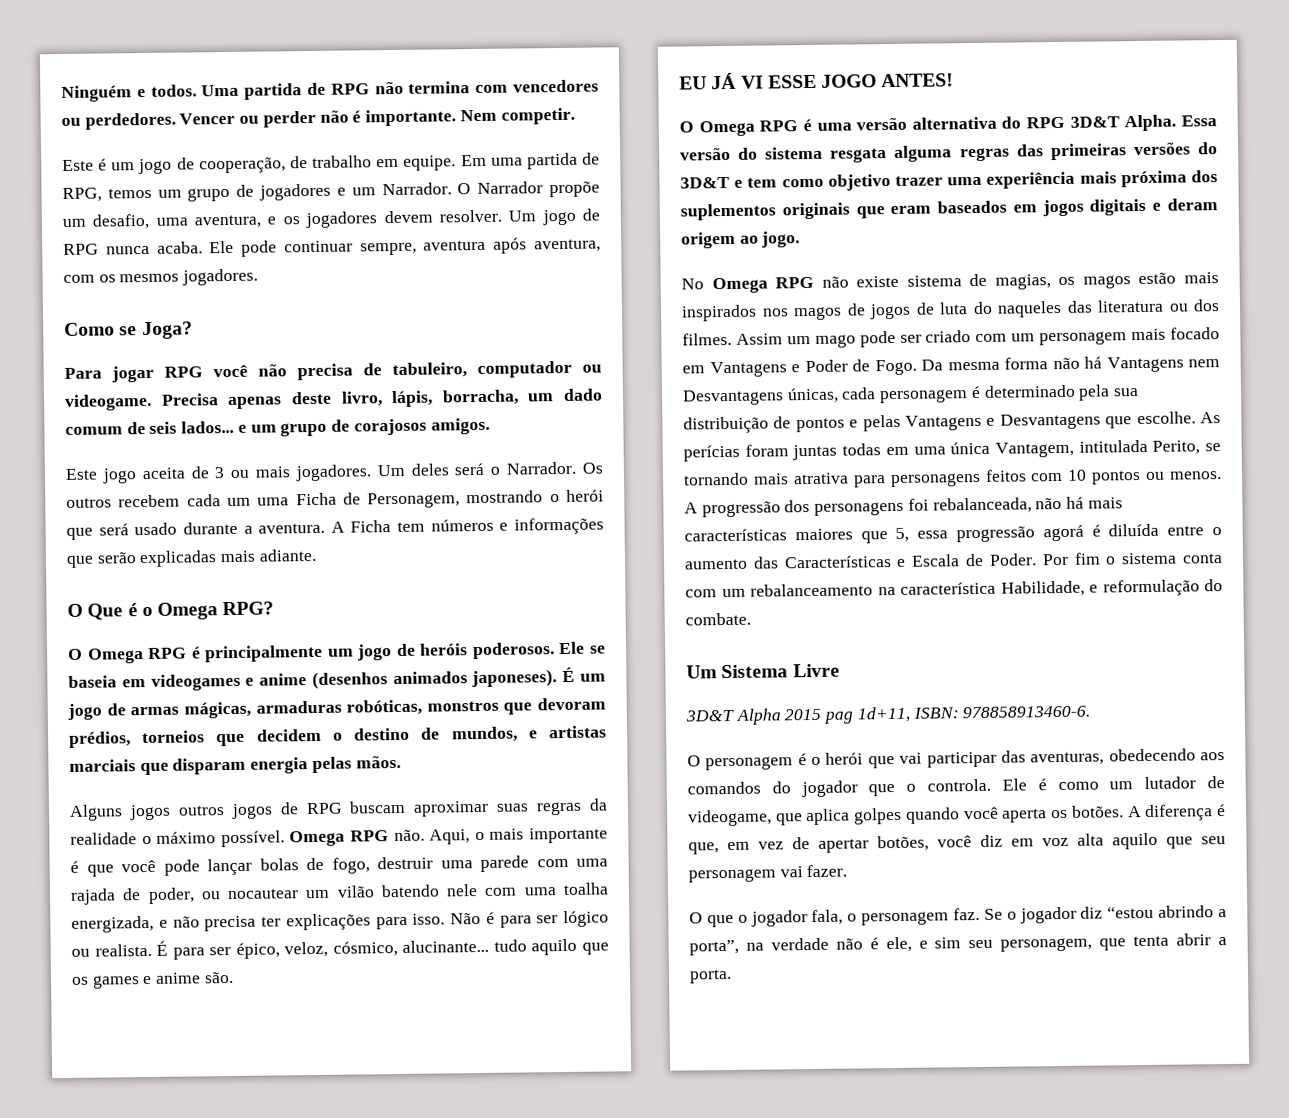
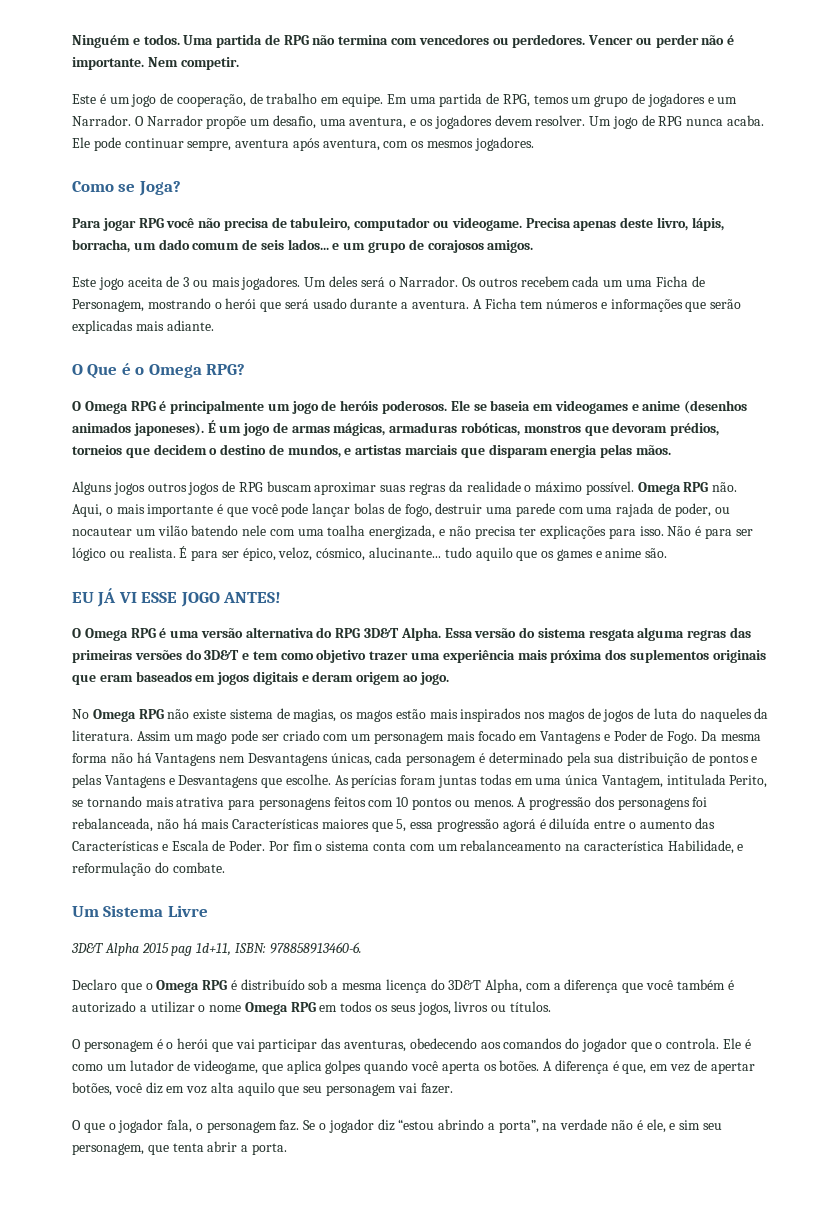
[1066,299,1220,313] [682,332,732,346] das literatura ou dos filmes. -> [754,708,769,719] [72,730,133,741] da literatura.
[684,528,787,542] características -> [232,819,320,829] Características
(1091, 712) none -> [72,979,734,993] [72,1001,551,1015] // Declaro que o Omega RPG é distribuído sob a mesma licença do 3D&T Alpha, com a diferença que você também é autorizado a utilizar o nome Omega RPG em todos os seus jogos, livros ou títulos.

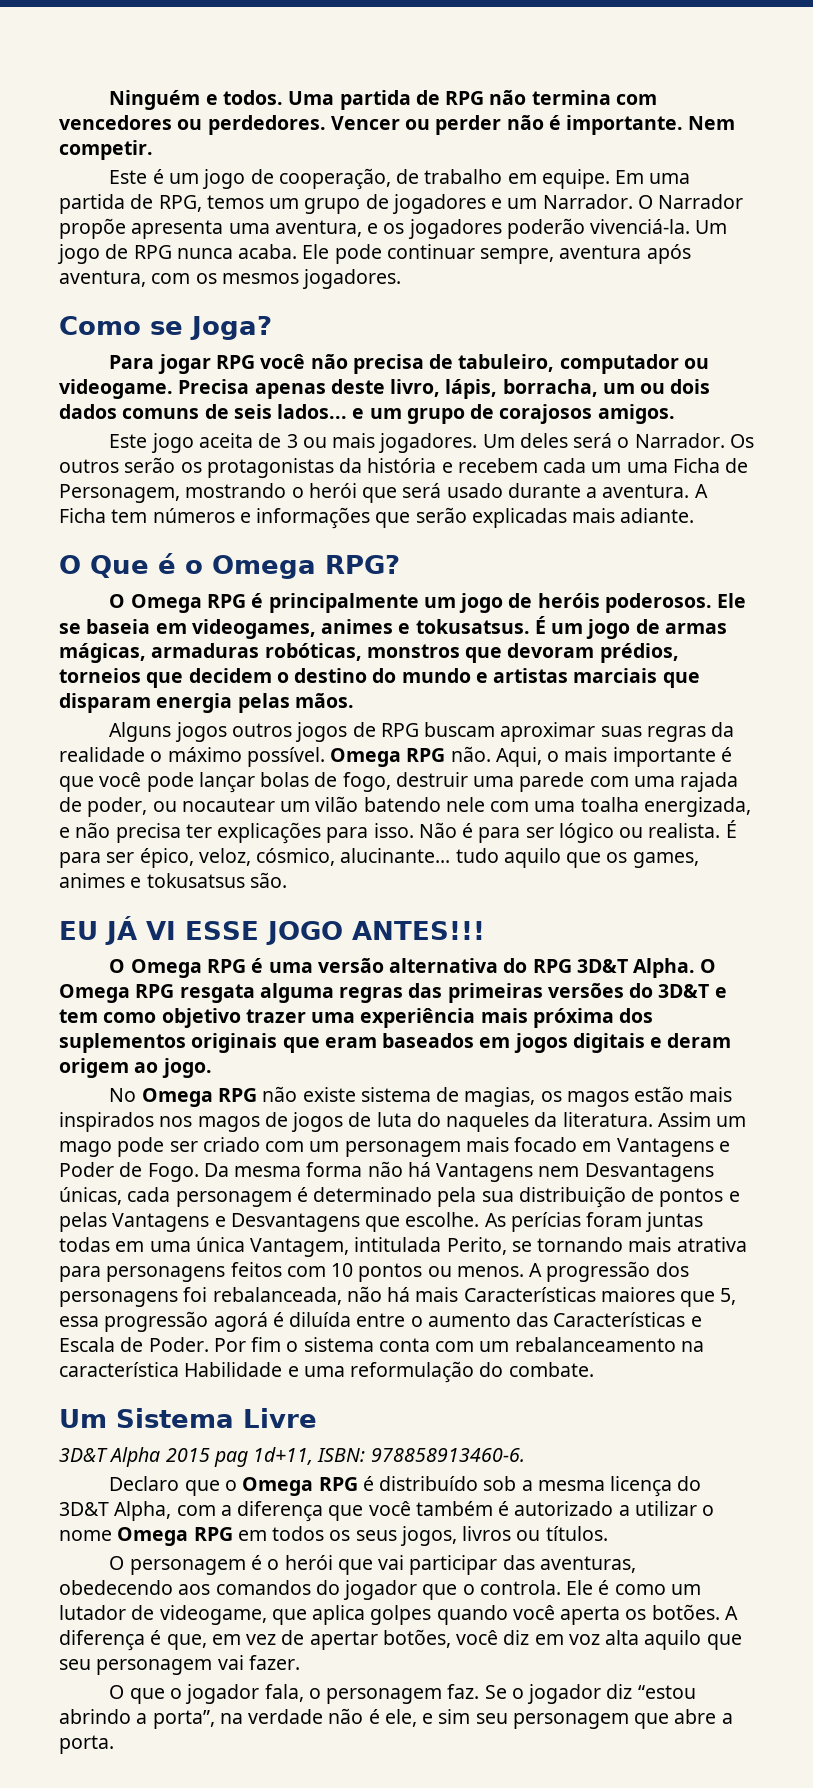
[250,115,316,129] um desafio, -> [131,220,224,239] apresenta
[494,115,586,126] devem resolver. -> [506,218,691,239] poderão vivenciá-la.
[158,239,240,250] dado comum -> [640,379,711,394] [59,404,200,419] ou dois dados comuns
(518, 282) none -> [124,457,453,478] serão os protagonistas da história e
[554,400,748,414] [72,422,204,436] videogames e anime (desenhos animados japoneses). -> [191,619,530,639] videogames, animes e tokusatsus.
[268,444,341,458] de mundos, -> [372,668,471,683] do mundo
[556,548,642,561] games e anime -> [632,852,699,868] [59,873,245,888] games, animes e tokusatsus
[223,592,282,603] ANTES! -> [351,921,485,940] ANTES!!!
[444,627,586,638] Essa versão do sistema -> [700,959,717,973] [59,984,175,1003] O Omega RPG
[667,840,744,854] Habilidade, e -> [184,1362,345,1377] Habilidade e uma
[72,1141,238,1155] personagem, que tenta abrir -> [512,1709,717,1729] personagem que abre

